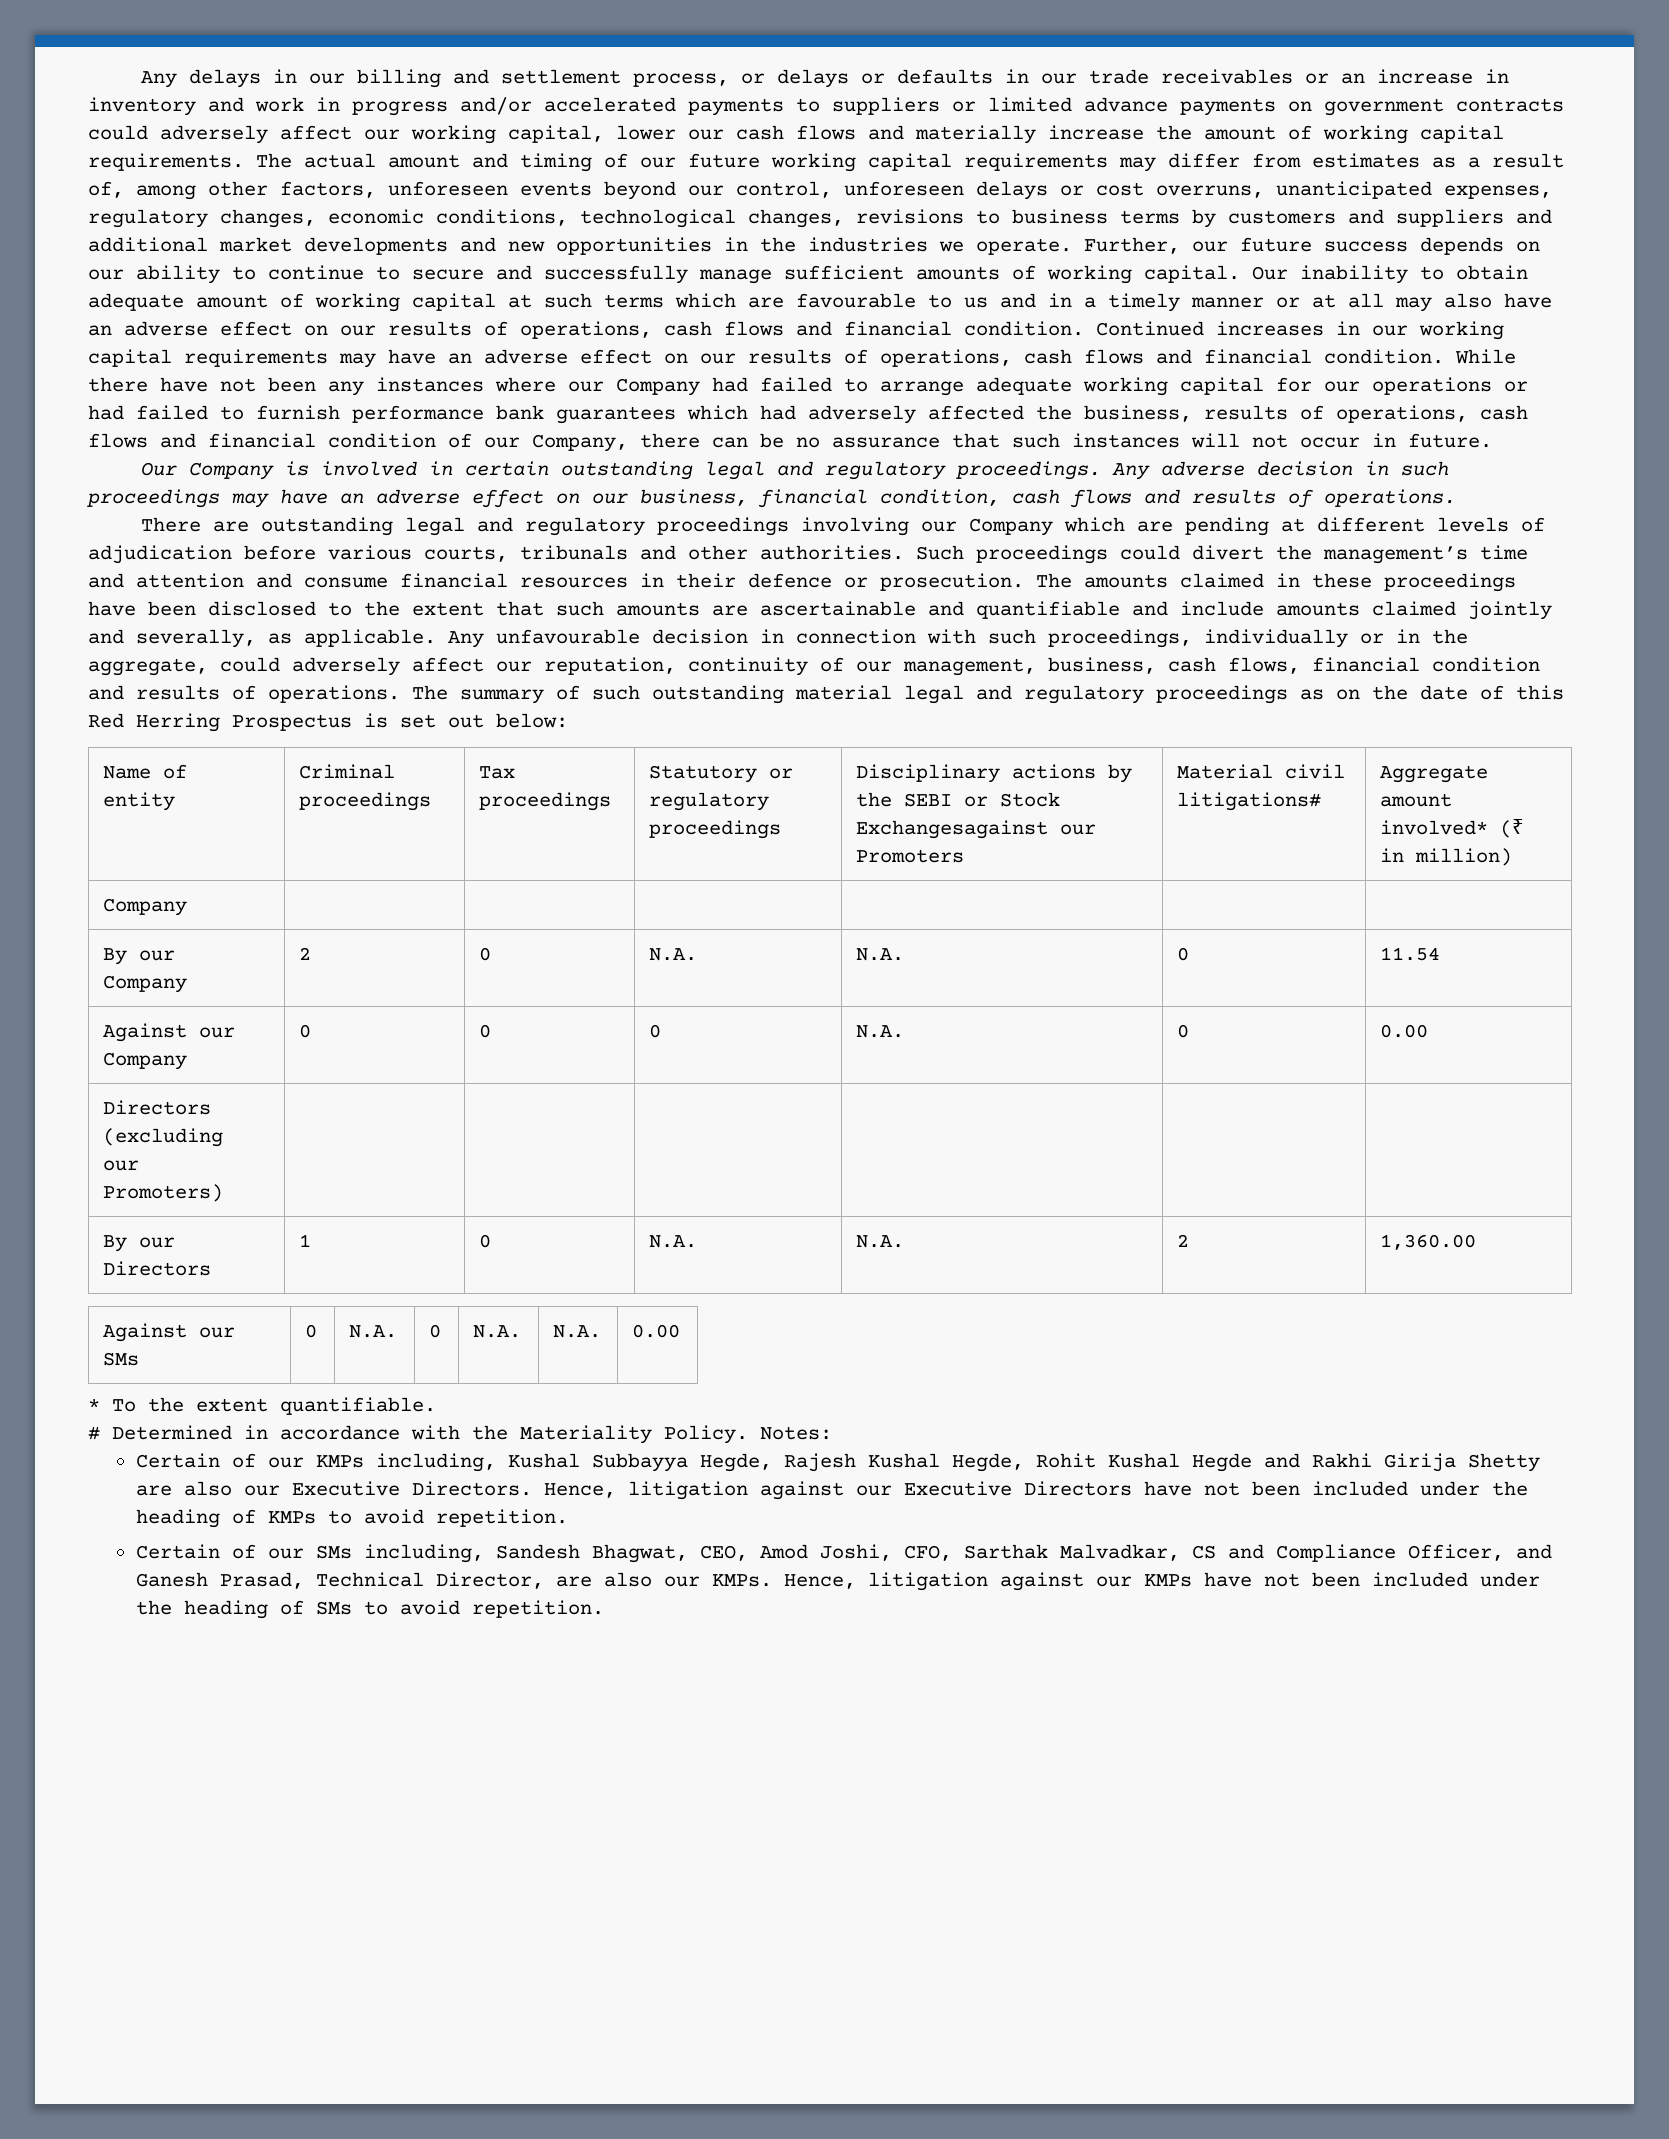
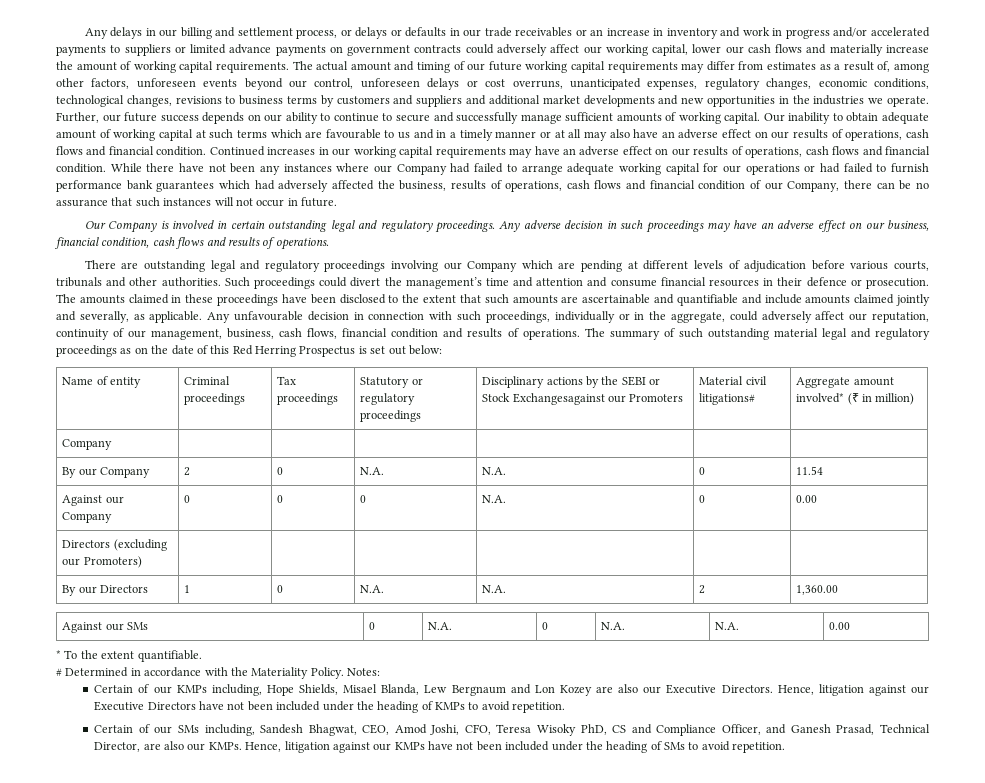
[507,1453,1540,1472] Kushal Subbayya Hegde, Rajesh Kushal Hegde, Rohit Kushal Hegde and Rakhi Girija Shetty -> [266,684,592,696] Hope Shields, Misael Blanda, Lew Bergnaum and Lon Kozey
[963,1544,1180,1561] Sarthak Malvadkar, -> [496,724,607,736] Teresa Wisoky PhD,

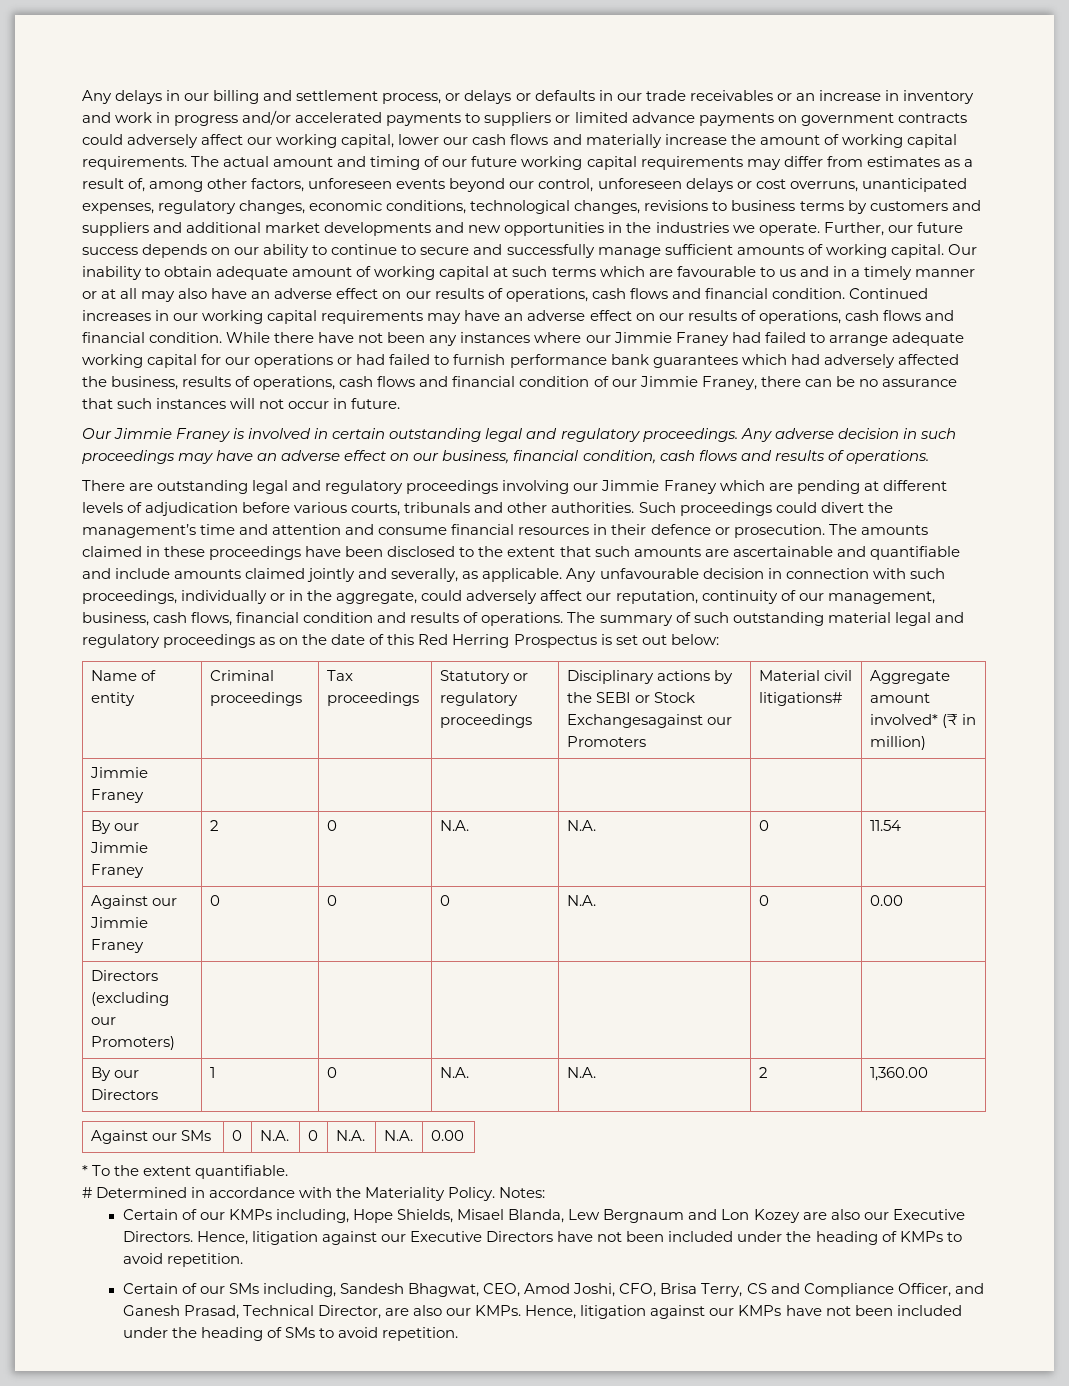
[396,164,447,175] Company -> [613,332,729,346] Jimmie Franey
[787,181,840,192] Company, -> [639,376,757,390] Jimmie Franey,
[108,221,158,233] Company -> [114,428,231,442] Jimmie Franey
[467,261,518,272] Company -> [601,480,717,494] Jimmie Franey
[62,439,113,450] [62,467,151,478] Company | | | | | | // By our Company -> [89,767,148,778] [90,789,144,803] [90,820,139,834] [89,842,148,853] [90,864,144,878] Jimmie Franey | | | | | | // By our Jimmie Franey
[62,512,113,523] Company -> [89,917,148,928] [90,939,144,953] Jimmie Franey
[496,724,607,736] Teresa Wisoky PhD, -> [660,1283,743,1297] Brisa Terry,

